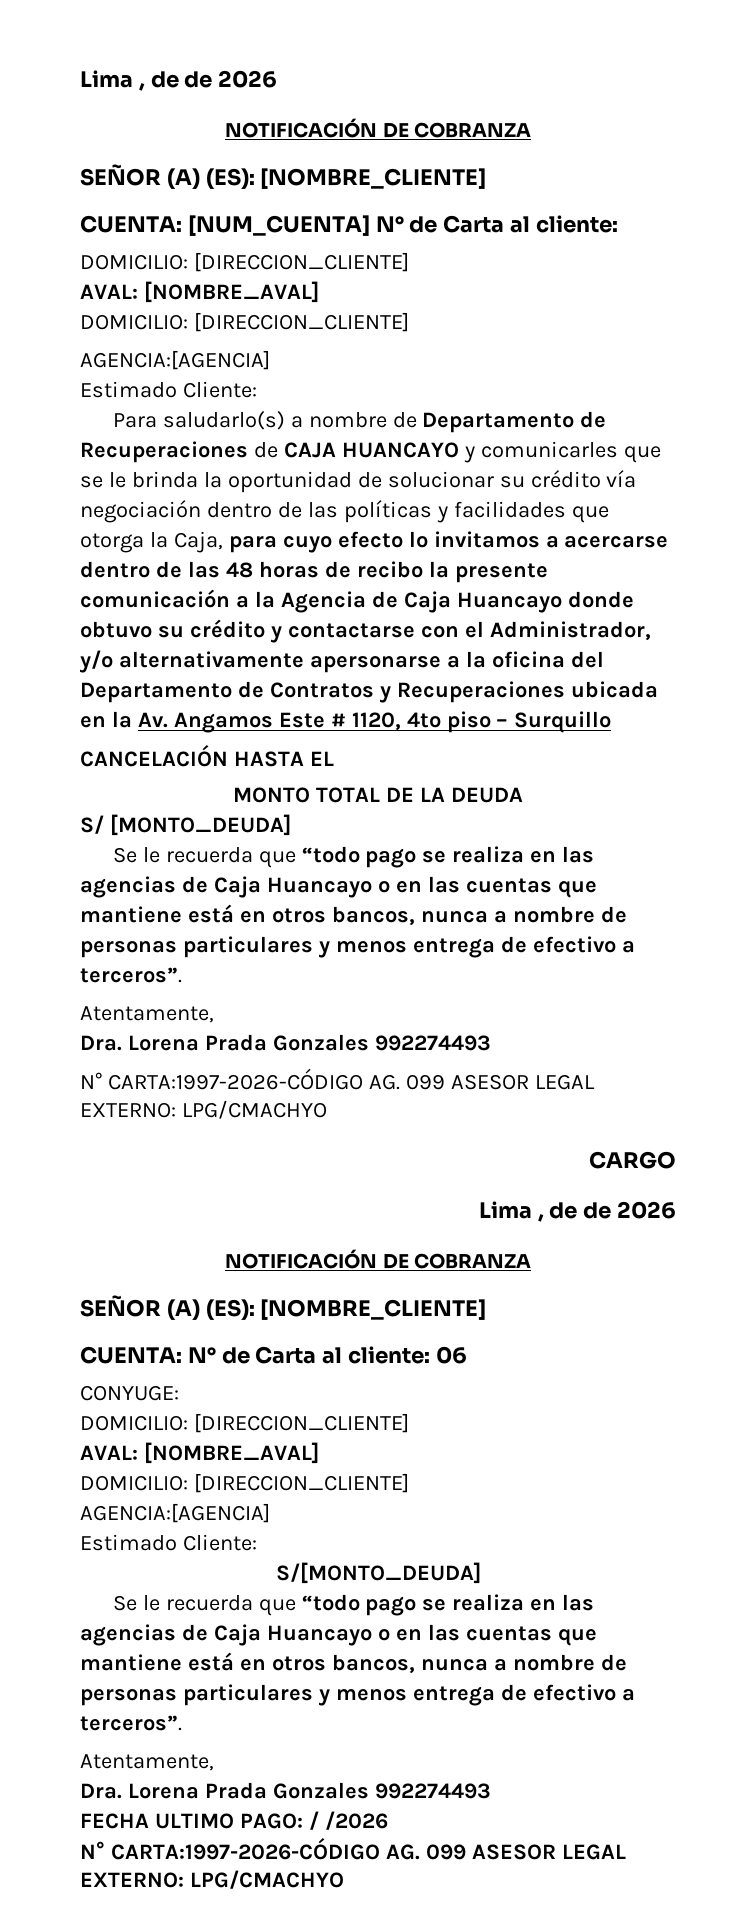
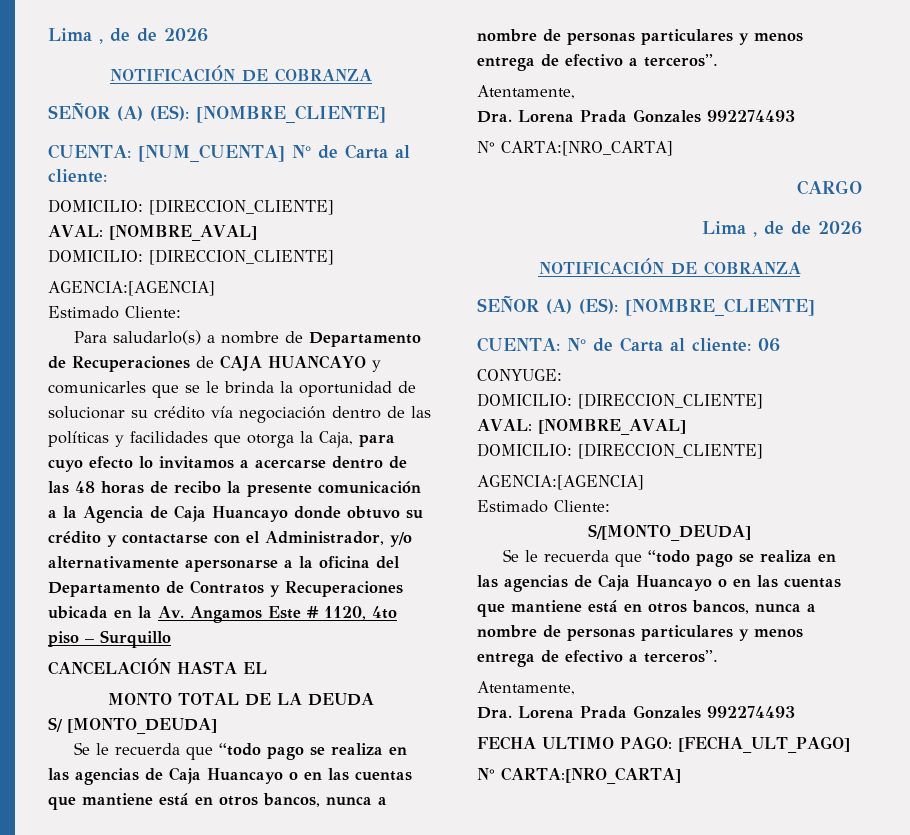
[107,1068,595,1090] [80,1100,327,1119] CARTA:1997-2026-CÓDIGO AG. 099 ASESOR LEGAL EXTERNO: LPG/CMACHYO -> [501,141,673,156] CARTA:[NRO_CARTA]
[308,1811,388,1830] [80,1838,626,1860] [80,1870,344,1889] / /2026 // N° CARTA:1997-2026-CÓDIGO AG. 099 ASESOR LEGAL EXTERNO: LPG/CMACHYO -> [677,736,850,753] [477,767,681,784] [FECHA_ULT_PAGO] // N° CARTA:[NRO_CARTA]

